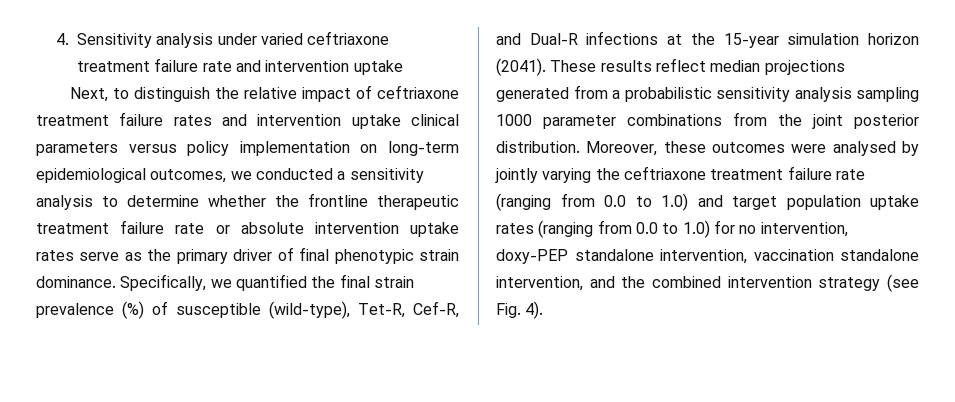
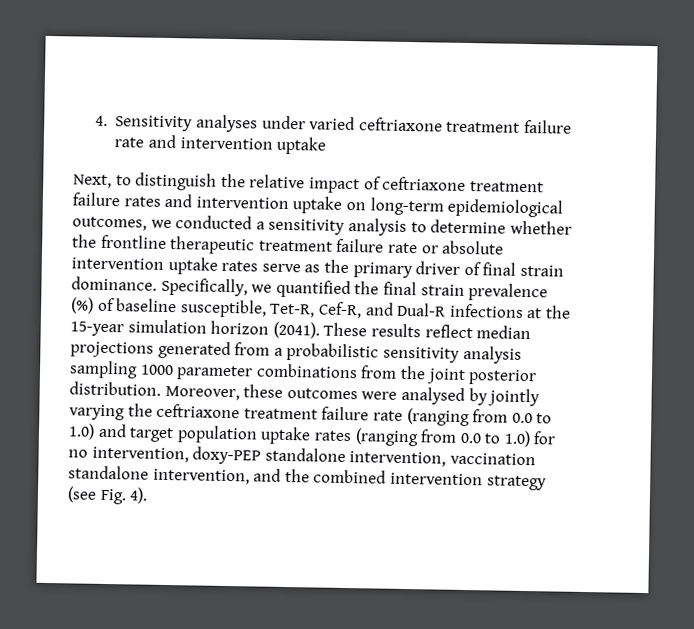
[156,33,214,48] analysis -> [196,114,259,133] analyses
[411,114,459,126] [36,141,350,156] clinical parameters versus policy implementation -> (343, 205) none
[334,249,414,264] phenotypic -> (517, 269) none
[176,301,350,319] susceptible (wild-type), -> [116,298,267,318] baseline susceptible,

